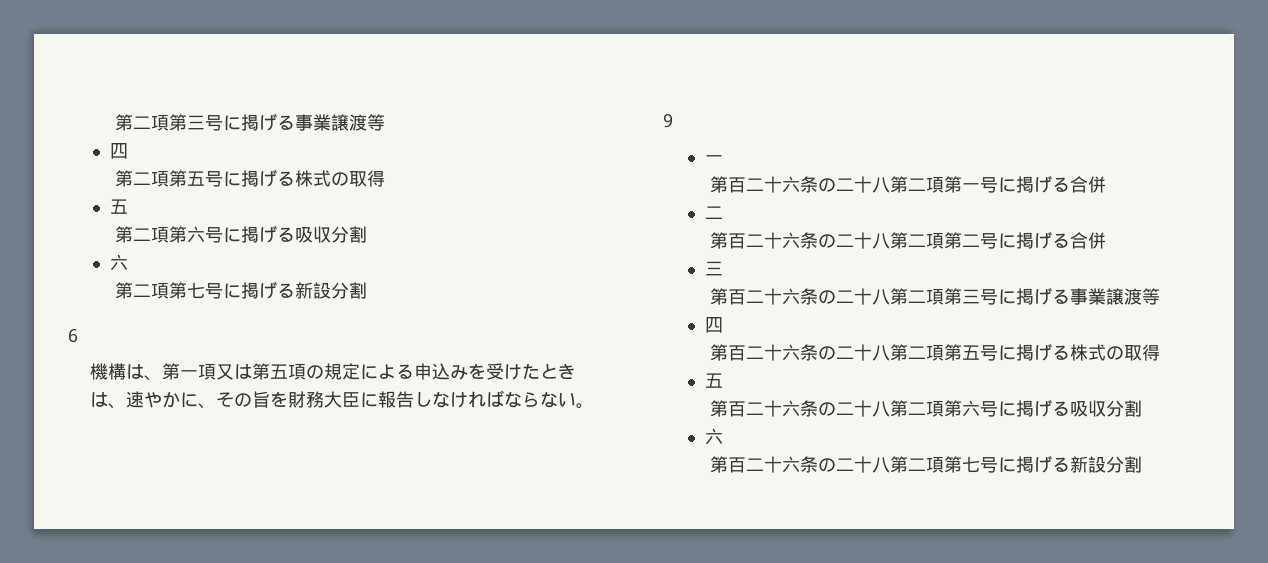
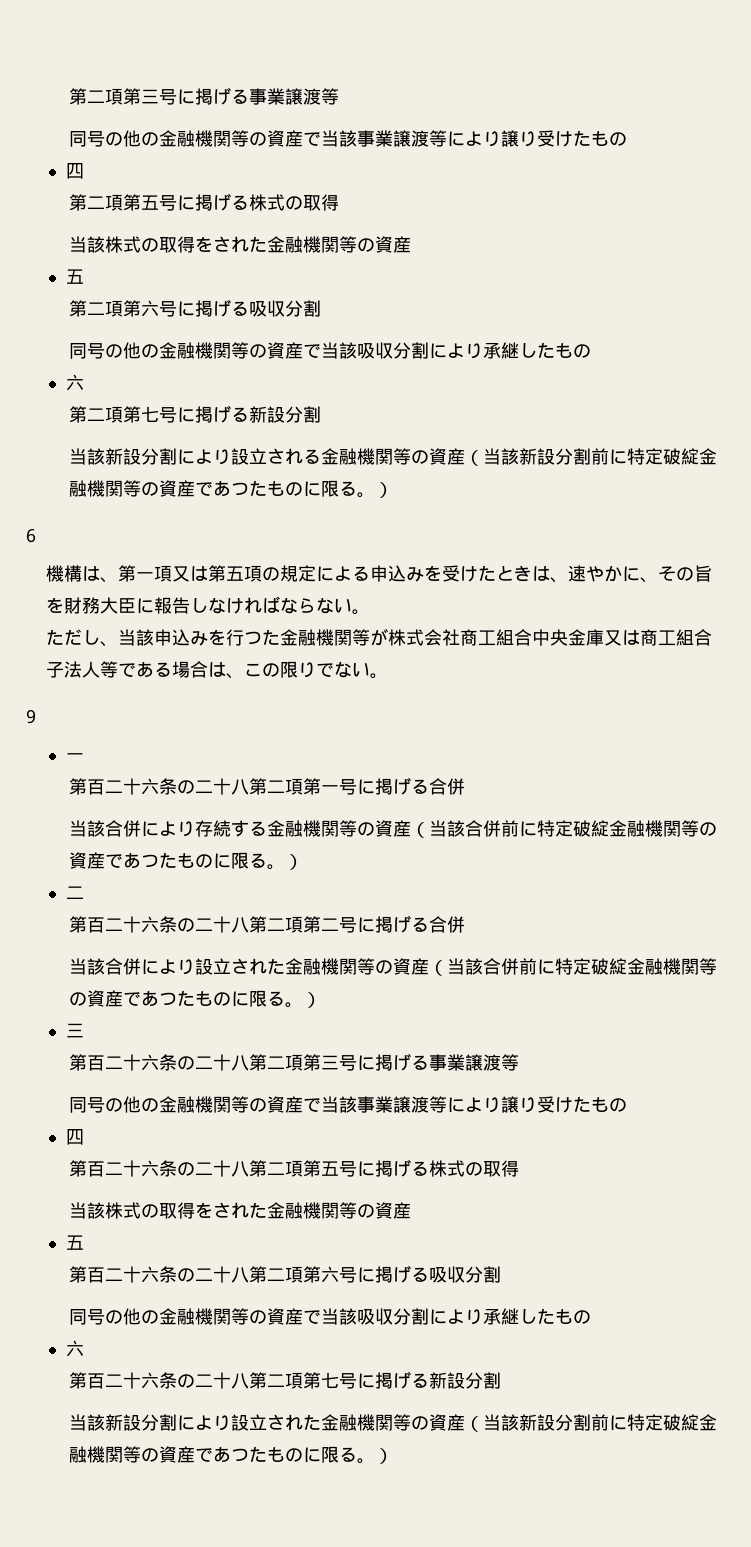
[115,113,386,131] 第二項第三号に掲げる事業譲渡等 -> [69,87,340,105] [69,130,628,147] 第二項第三号に掲げる事業譲渡等 // 同号の他の金融機関等の資産で当該事業譲渡等により譲り受けたもの
(386, 178) none -> [69,236,412,253] // 当該株式の取得をされた金融機関等の資産
(368, 234) none -> [69,342,592,359] // 同号の他の金融機関等の資産で当該吸収分割により承継したもの
(368, 290) none -> [69,448,718,466] [69,480,394,498] // 当該新設分割により設立される金融機関等の資産（当該新設分割前に特定破綻金融機関等の資産であつたものに限る。）
(594, 406) none -> [45,628,712,647] [45,661,388,679] // ただし、当該申込みを行つた金融機関等が株式会社商工組合中央金庫又は商工組合子法人等である場合は、この限りでない。
(1107, 184) none -> [69,820,718,838] [69,852,304,870] // 当該合併により存続する金融機関等の資産（当該合併前に特定破綻金融機関等の資産であつたものに限る。）
(1107, 240) none -> [69,958,718,976] [69,990,322,1008] // 当該合併により設立された金融機関等の資産（当該合併前に特定破綻金融機関等の資産であつたものに限る。）
(1161, 296) none -> [69,1096,628,1113] // 同号の他の金融機関等の資産で当該事業譲渡等により譲り受けたもの
(1161, 352) none -> [69,1202,412,1219] // 当該株式の取得をされた金融機関等の資産
(1143, 408) none -> [69,1308,592,1325] // 同号の他の金融機関等の資産で当該吸収分割により承継したもの
(1143, 464) none -> [69,1414,718,1432] [69,1446,394,1464] // 当該新設分割により設立された金融機関等の資産（当該新設分割前に特定破綻金融機関等の資産であつたものに限る。）

